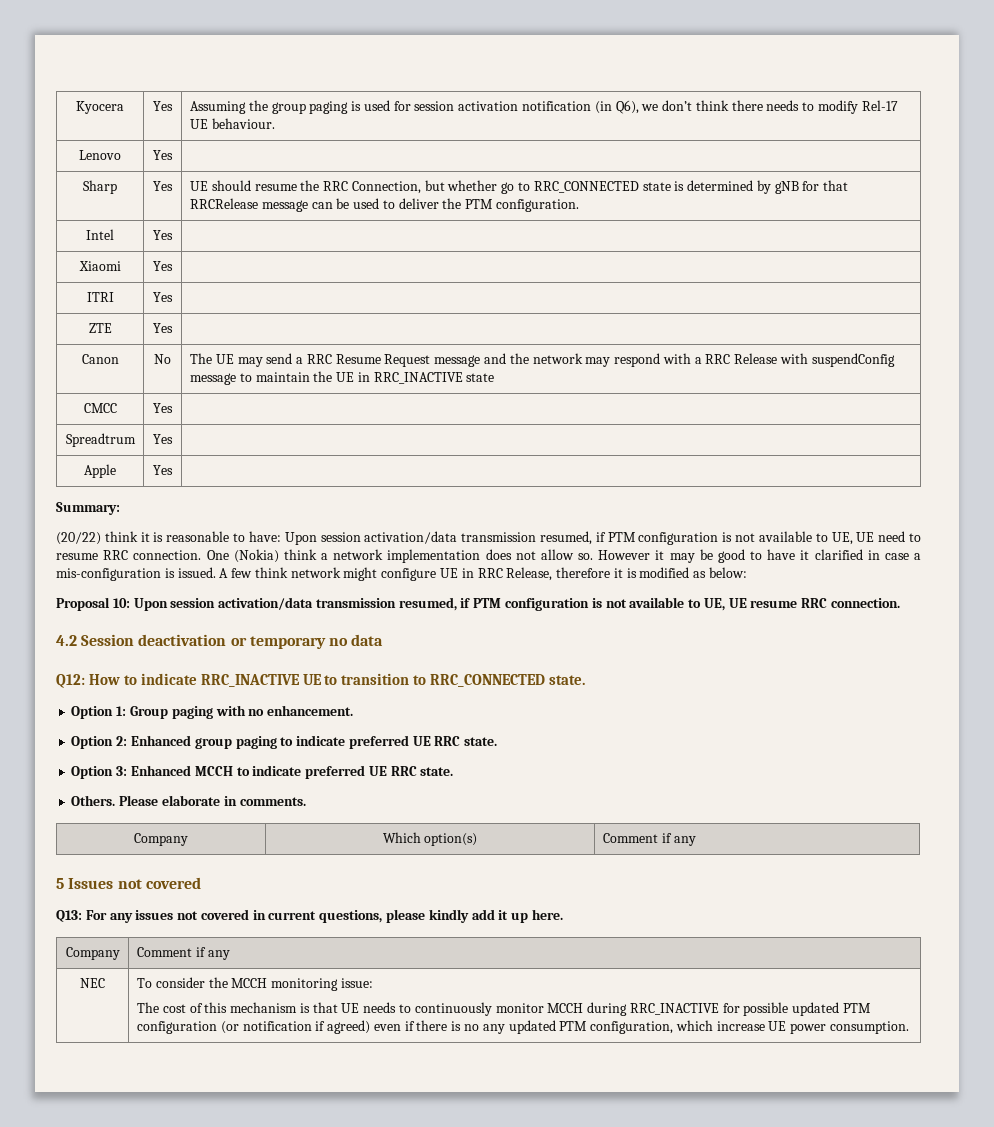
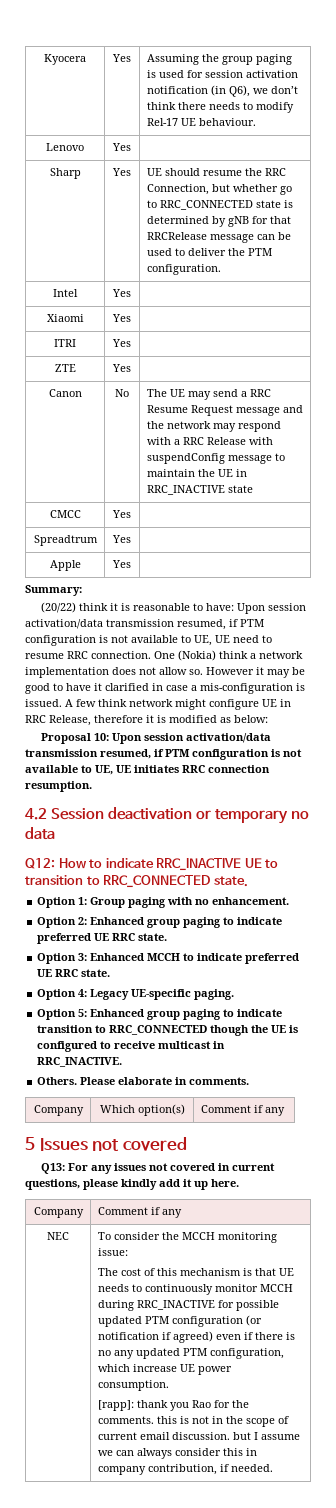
[750,598,901,608] resume RRC connection. -> [134,765,270,773] [25,781,92,792] initiates RRC connection resumption.
(454, 771) none -> [37,989,235,1000] [37,1009,283,1020] [37,1025,299,1036] [37,1041,226,1052] [37,1057,123,1067] // Option 4: Legacy UE-specific paging. // Option 5: Enhanced group paging to indicate transition to RRC_CONNECTED though the UE is configured to receive multicast in RRC_INACTIVE.
(910, 1027) none -> [97,1400,249,1411] [97,1416,289,1427] [97,1432,300,1440] [97,1448,257,1459] [97,1464,273,1475] // [rapp]: thank you Rao for the comments. this is not in the scope of current email discussion. but I assume we can always consider this in company contribution, if needed.

